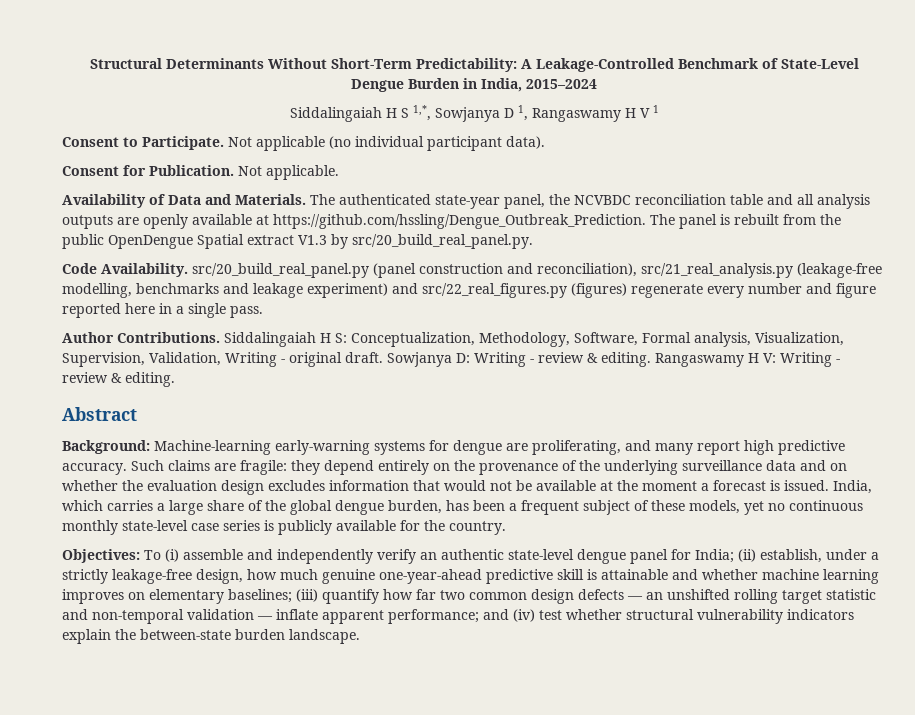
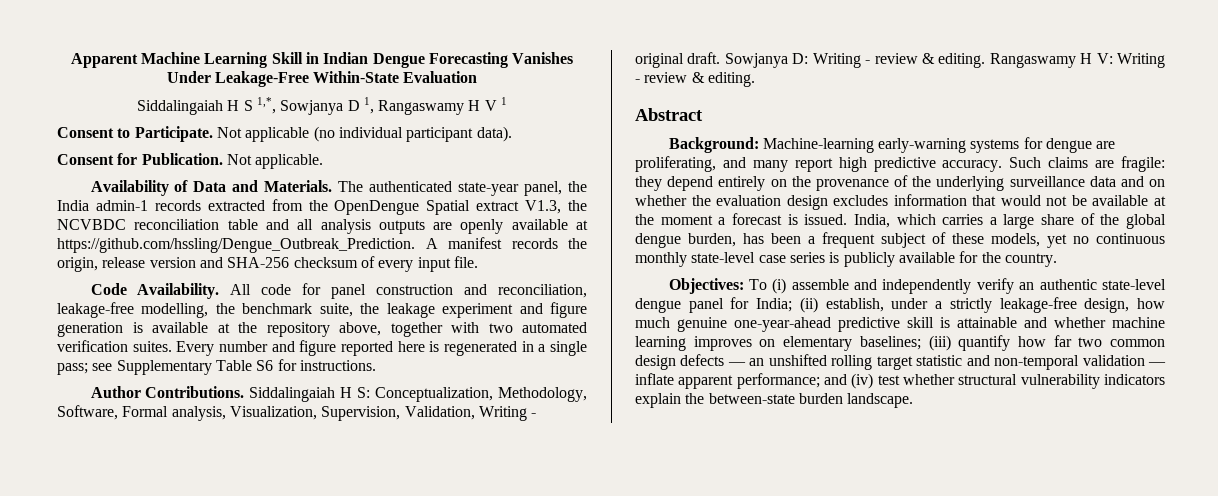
[89,58,859,72] [351,78,597,92] Structural Determinants Without Short-Term Predictability: A Leakage-Controlled Benchmark of State-Level Dengue Burden in India, 2015–2024 -> [70,52,574,68] [166,71,478,87] Apparent Machine Learning Skill in Indian Dengue Forecasting Vanishes Under Leakage-Free Within-State Evaluation
(570, 199) none -> [57,199,587,215] India admin-1 records extracted from the OpenDengue Spatial extract V1.3, the
[650,214,841,229] [62,234,533,249] [62,263,882,278] [62,283,744,298] The panel is rebuilt from the public OpenDengue Spatial extract V1.3 by src/20_build_real_panel.py. // Code Availability. src/20_build_real_panel.py (panel construction and reconciliation), src/21_real_analysis.py (leakage-free modelling, benchmarks and leakage experiment) and src/22_real_figures.py (figures) regenerate every -> [425,237,587,249] [57,256,478,272] [90,283,587,299] [57,302,588,318] [57,322,587,337] [57,340,215,356] A manifest records the origin, release version and SHA-256 checksum of every input file. // Code Availability. All code for panel construction and reconciliation, leakage-free modelling, the benchmark suite, the leakage experiment and figure generation is available at the repository above, together with two automated verification suites. Every
(155, 308) none -> [429,341,517,356] is regenerated
[230,306,263,318] pass. -> [57,359,376,375] pass; see Supplementary Table S6 for instructions.

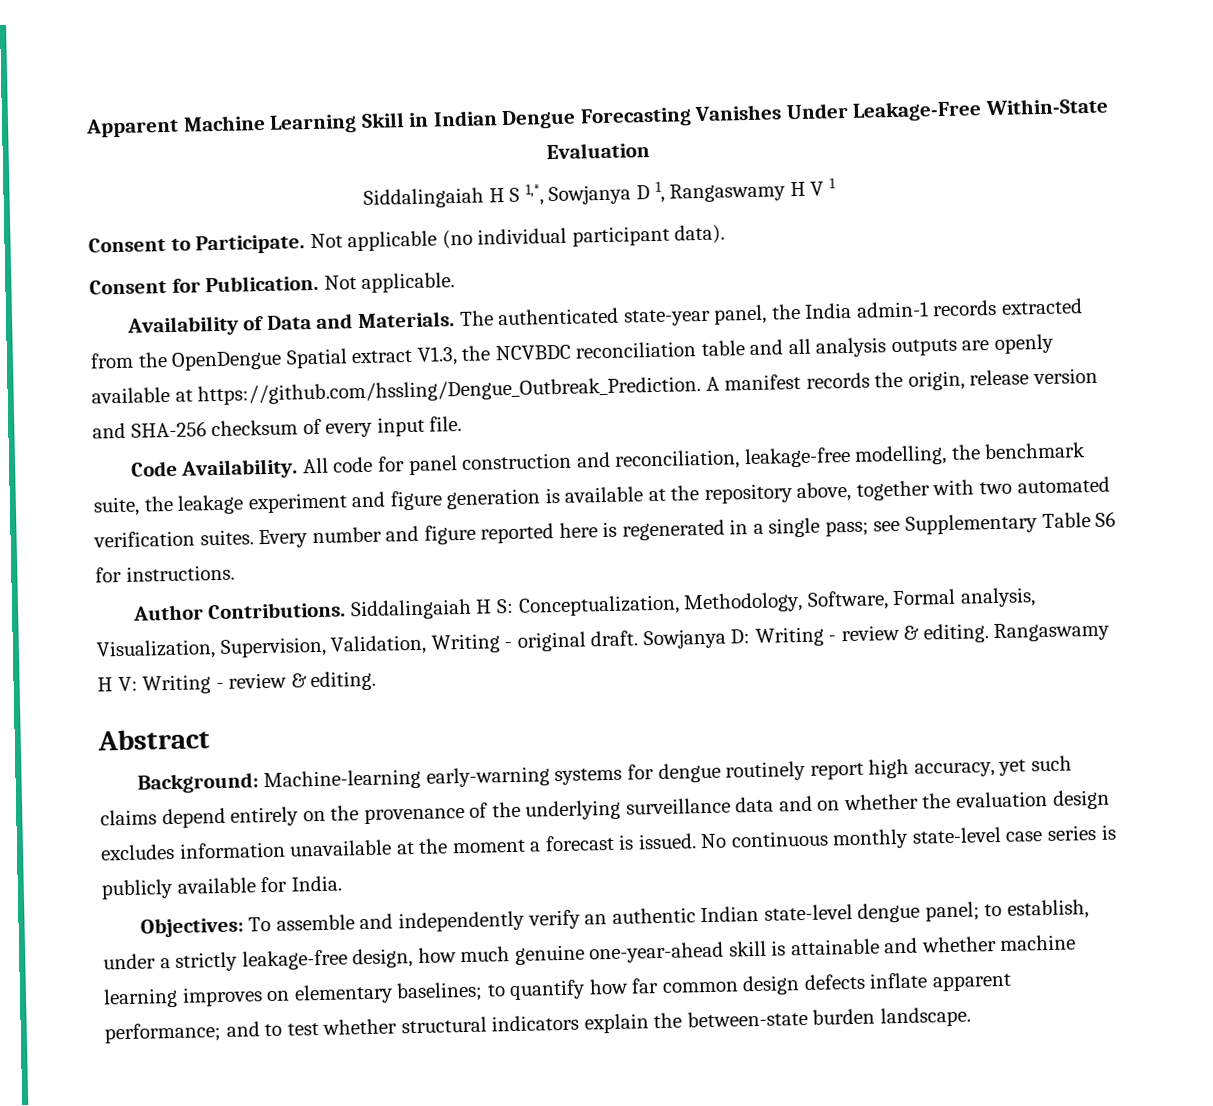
[1096,141,1116,149] [635,156,1165,172] [635,176,662,191] are proliferating, and many report high predictive accuracy. Such claims are fragile: they -> [725,755,1072,782] [100,809,157,826] routinely report high accuracy, yet such claims
[972,195,1149,206] that would not be available -> [289,839,393,857] unavailable
[853,213,1167,229] [635,232,1089,248] India, which carries a large share of the global dengue burden, has been a frequent subject of these models, yet no -> [700,833,728,849] No
[981,252,1057,267] the country. -> [290,875,342,892] India.
[772,278,787,294] (i) -> (272, 924) none
(1097, 284) none -> [700,905,760,923] Indian
[688,297,818,313] panel for India; (ii) -> [924,901,1003,922] panel; to
[838,317,900,332] predictive -> (725, 952) none
[928,335,951,351] (iii) -> [486,984,506,997] to
[1078,337,1103,347] two -> (660, 986) none
[727,354,1166,370] — an unshifted rolling target statistic and non-temporal validation — -> (866, 982) none
[851,373,874,389] (iv) -> [264,1023,283,1037] to
[1020,374,1100,389] vulnerability -> (487, 1025) none

